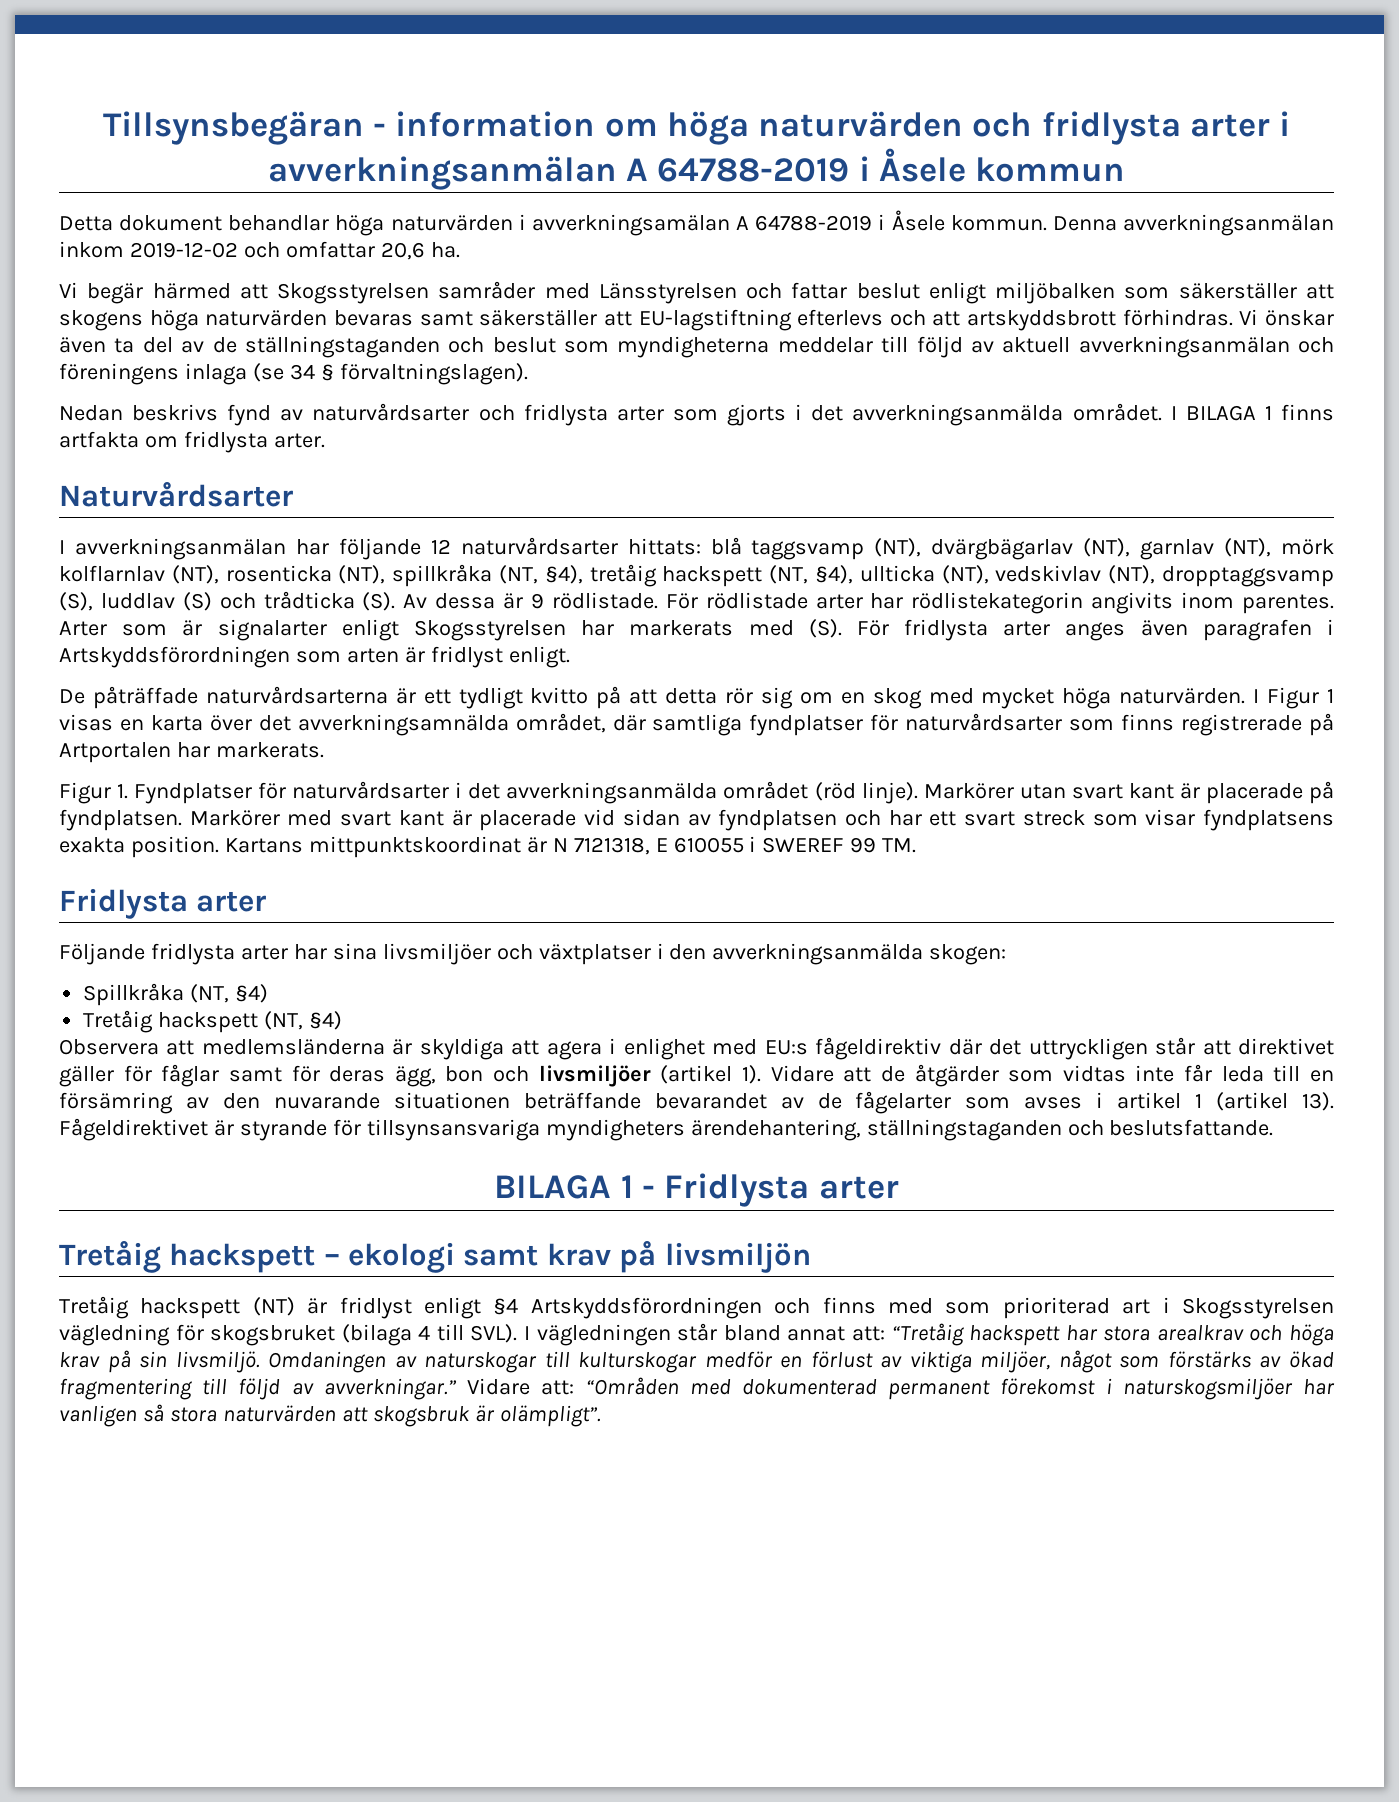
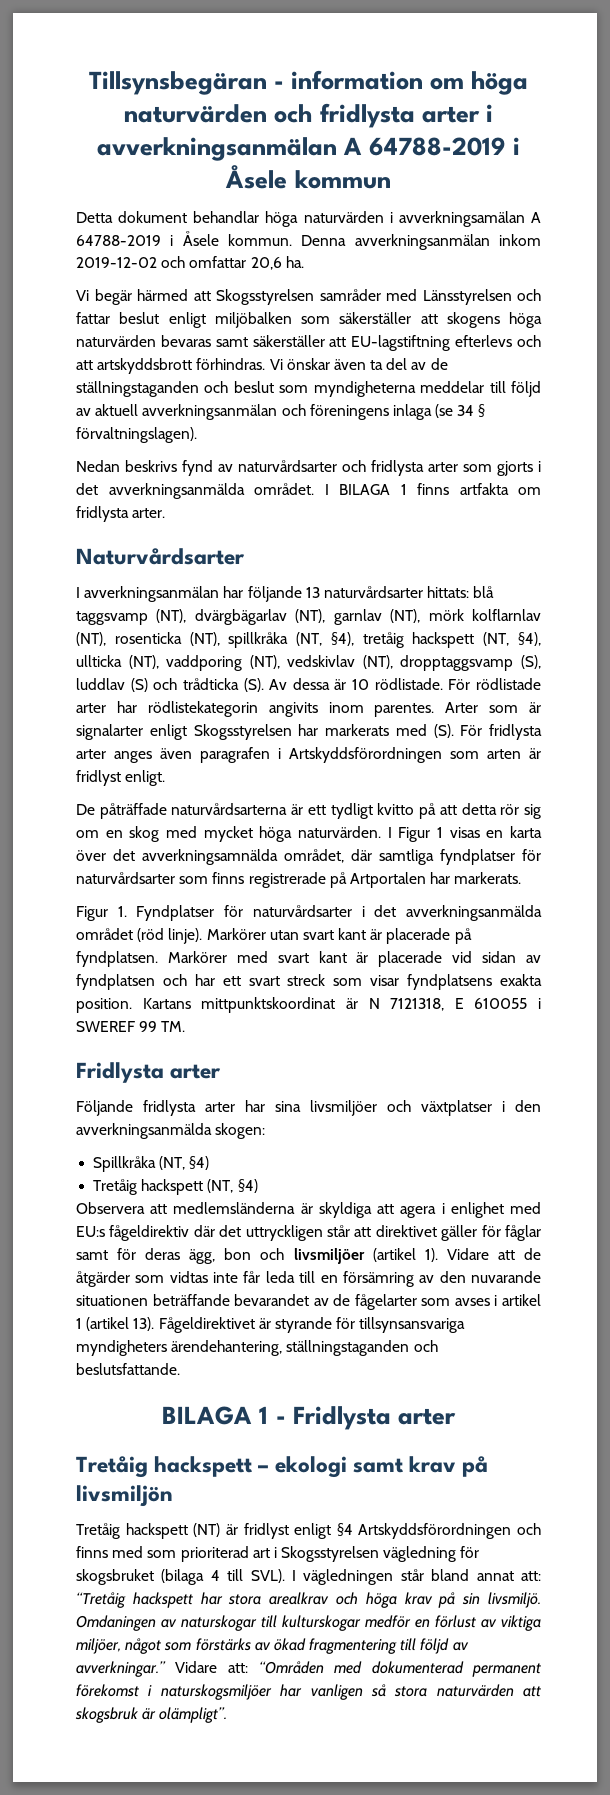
[430,539,451,554] 12 -> [305,587,320,598] 13
(989, 574) none -> [166,655,280,671] vaddporing (NT),
[531,593,545,609] 9 -> [352,679,370,690] 10

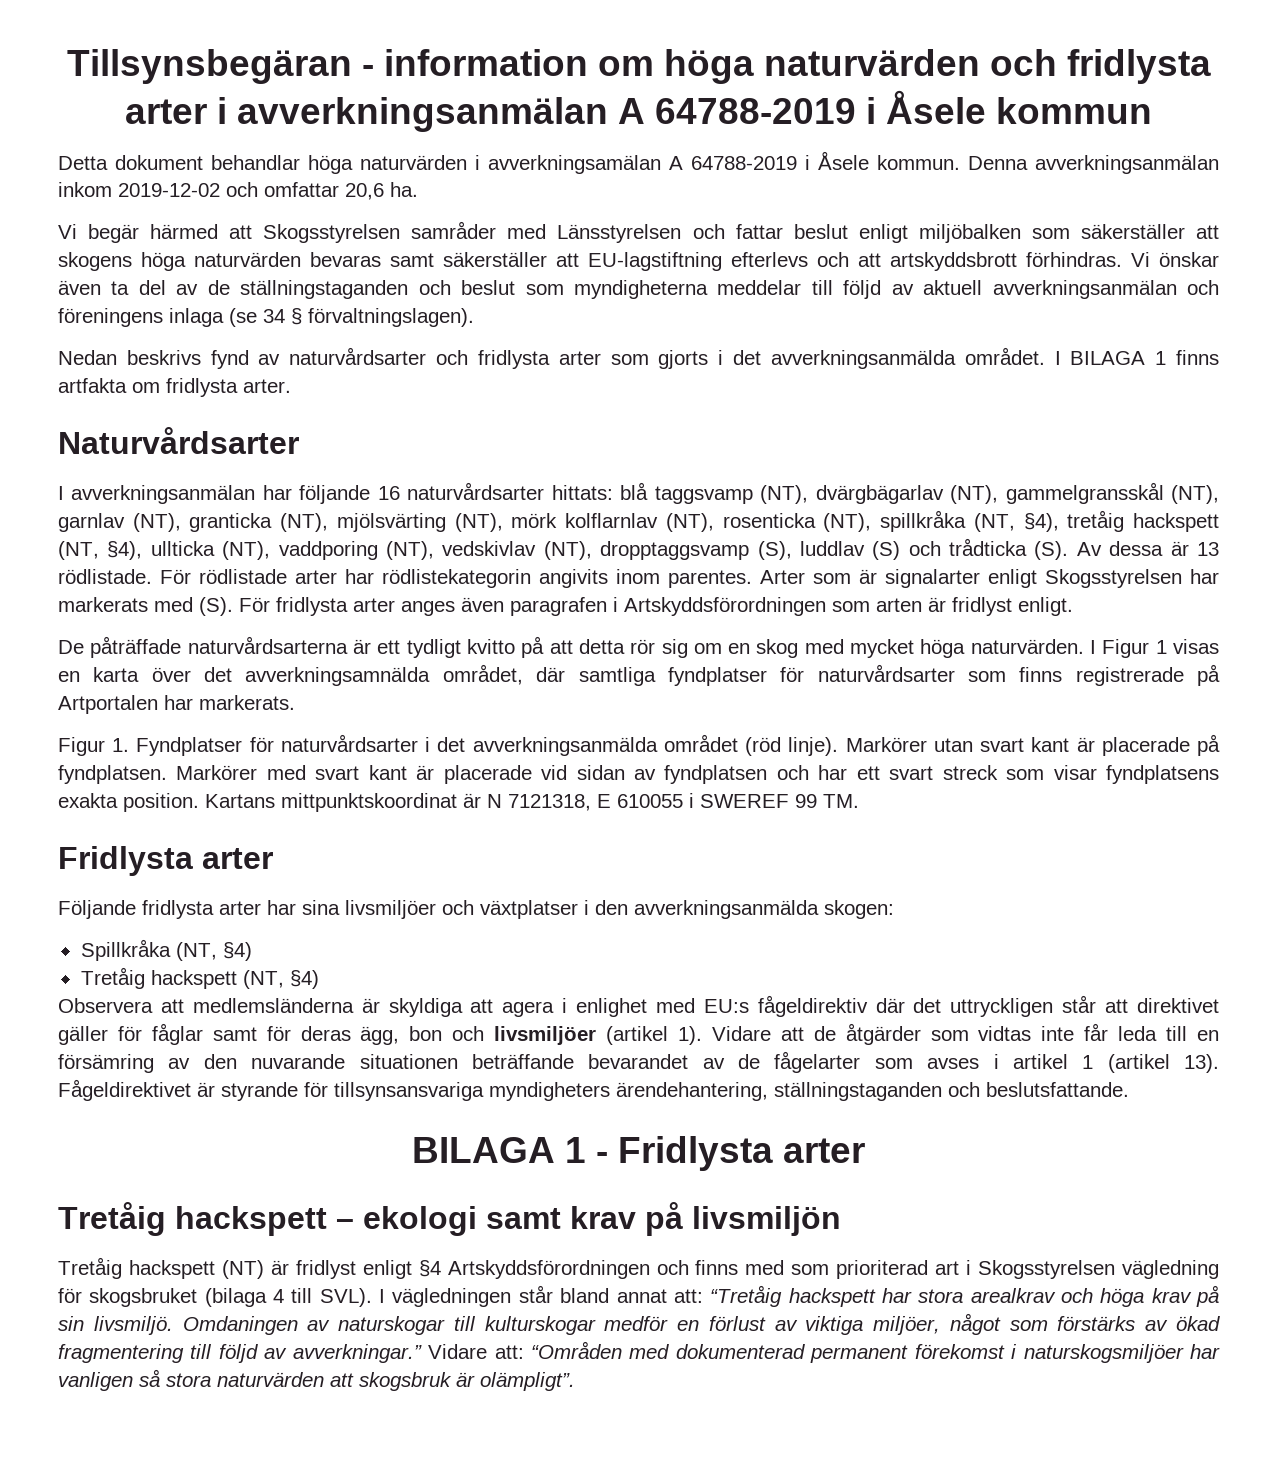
[305,587,320,598] 13 -> [377,486,400,500] 16
[333,609,382,625] garnlav -> [1005,482,1219,504] [58,513,446,532] gammelgransskål (NT), garnlav (NT), granticka (NT), mjölsvärting
[352,679,370,690] 10 -> [1197,542,1220,556] 13

